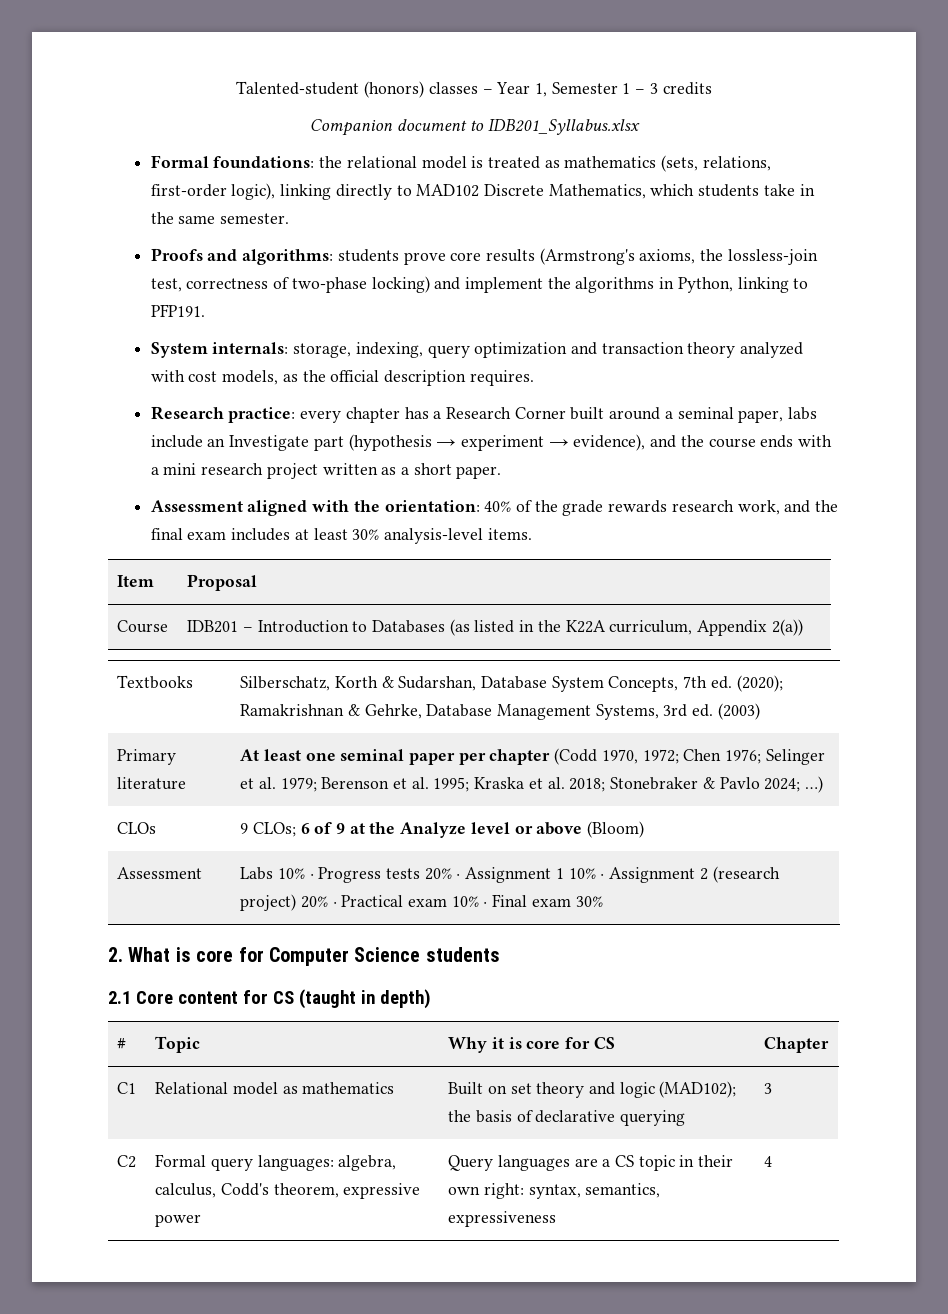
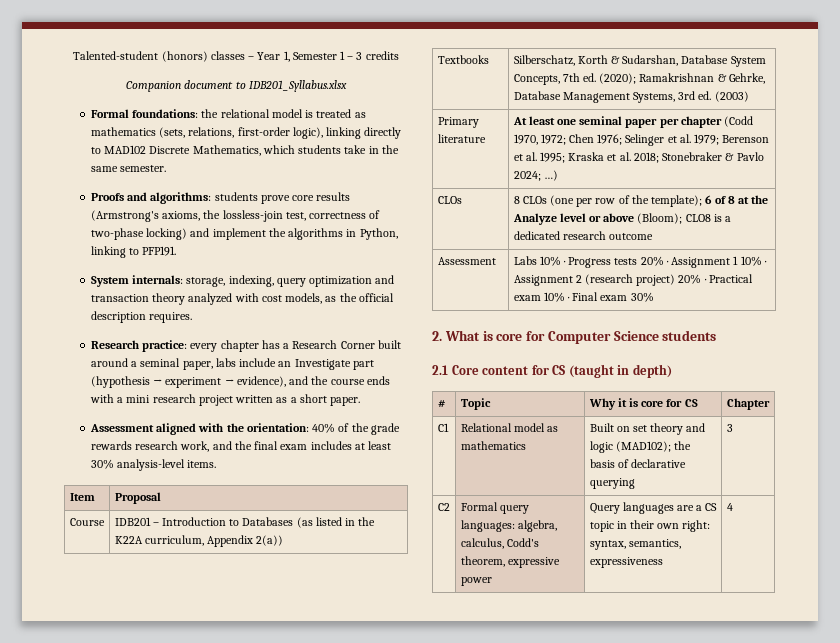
[240,822,296,837] 9 CLOs; -> [513,195,703,207] 8 CLOs (one per row of the template);
[336,823,346,834] 9 -> [727,196,735,204] 8
[587,821,645,838] (Bloom) -> [637,213,732,224] [513,231,653,240] (Bloom); CLO8 is a dedicated research outcome

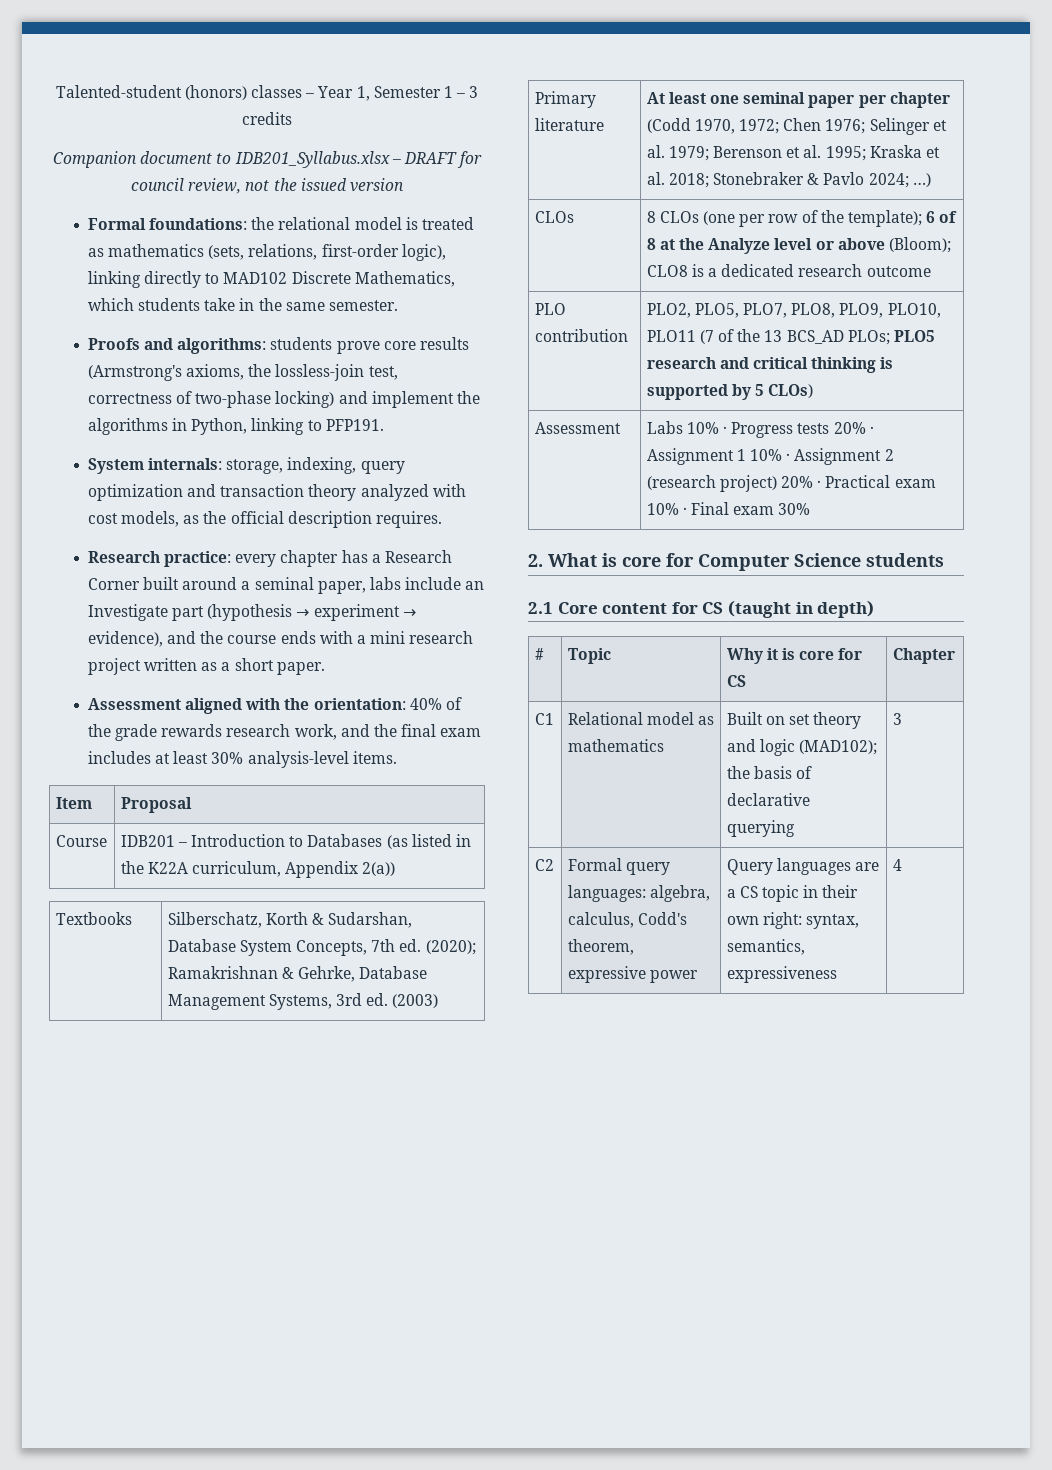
(347, 86) none -> [391,151,483,168] [131,178,404,194] – DRAFT for council review, not the issued version
(653, 236) none -> [534,303,566,315] [534,329,628,342] [646,303,941,318] [646,329,935,345] [646,357,894,373] [646,384,814,400] // PLO contribution | PLO2, PLO5, PLO7, PLO8, PLO9, PLO10, PLO11 (7 of the 13 BCS_AD PLOs; PLO5 research and critical thinking is supported by 5 CLOs)

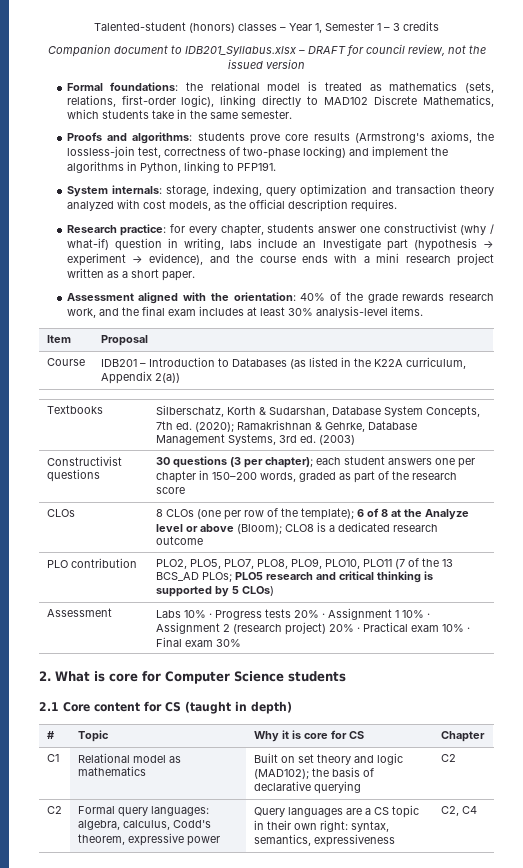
[235,550,452,567] [87,577,366,594] every chapter has a Research Corner built around a seminal paper, -> [170,223,494,236] [66,238,225,251] for every chapter, students answer one constructivist (why / what-if) question in writing,
[534,91,596,108] [534,118,604,131] [646,92,950,108] [646,118,947,135] [646,145,940,161] [646,172,931,188] Primary literature | At least one seminal paper per chapter (Codd 1970, 1972; Chen 1976; Selinger et al. 1979; Berenson et al. 1995; Kraska et al. 2018; Stonebraker & Pavlo 2024; …) -> [46,456,122,466] [46,469,100,482] [155,456,475,468] [155,470,457,483] [155,487,185,494] Constructivist questions | 30 questions (3 per chapter); each student answers one per chapter in 150–200 words, graded as part of the research score
[892,713,902,725] 3 -> [440,754,456,762] C2
[892,859,902,871] 4 -> [440,806,477,816] C2, C4

